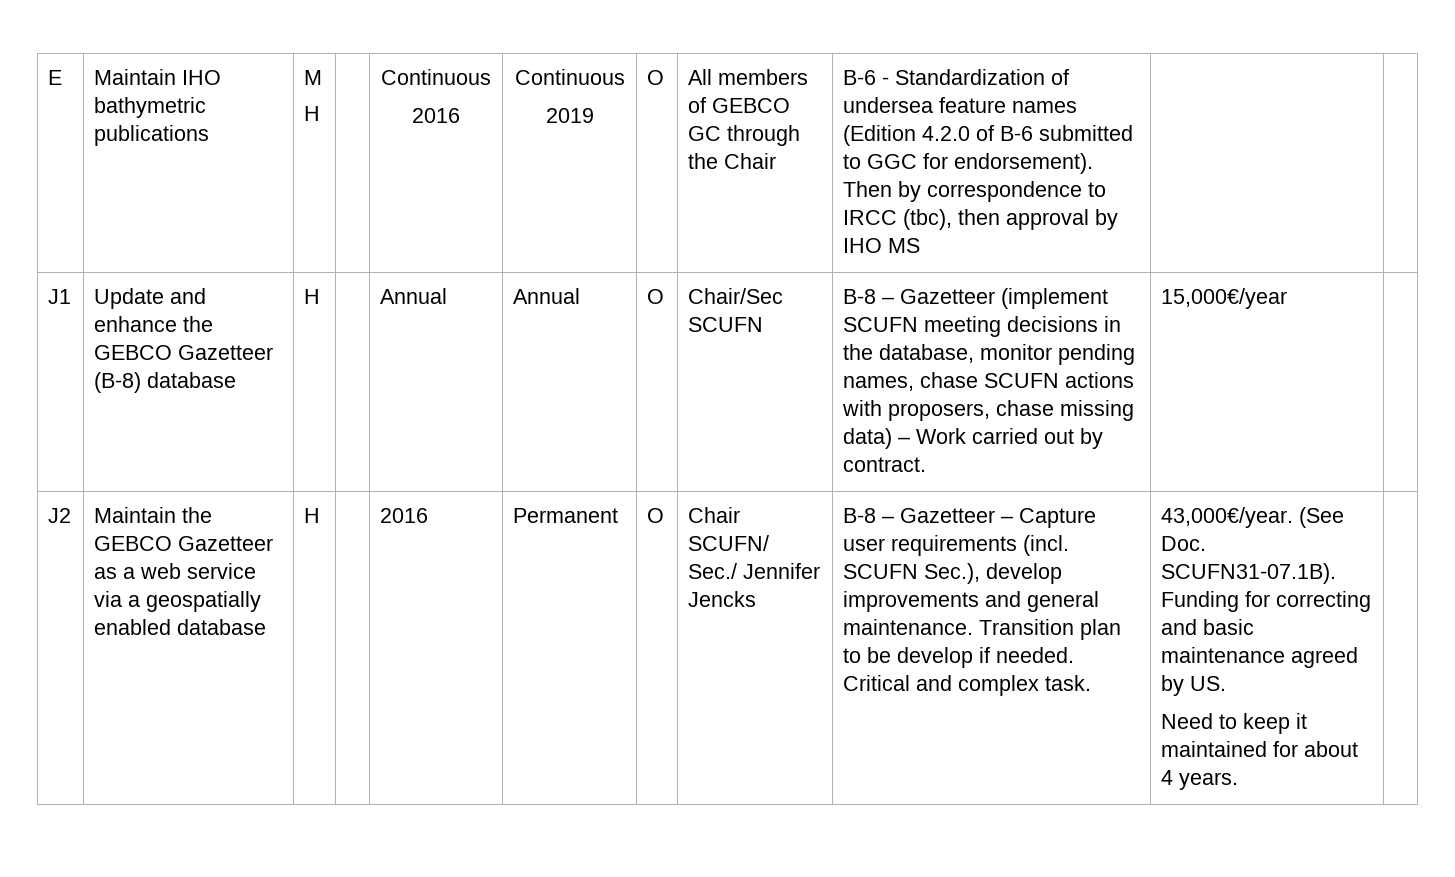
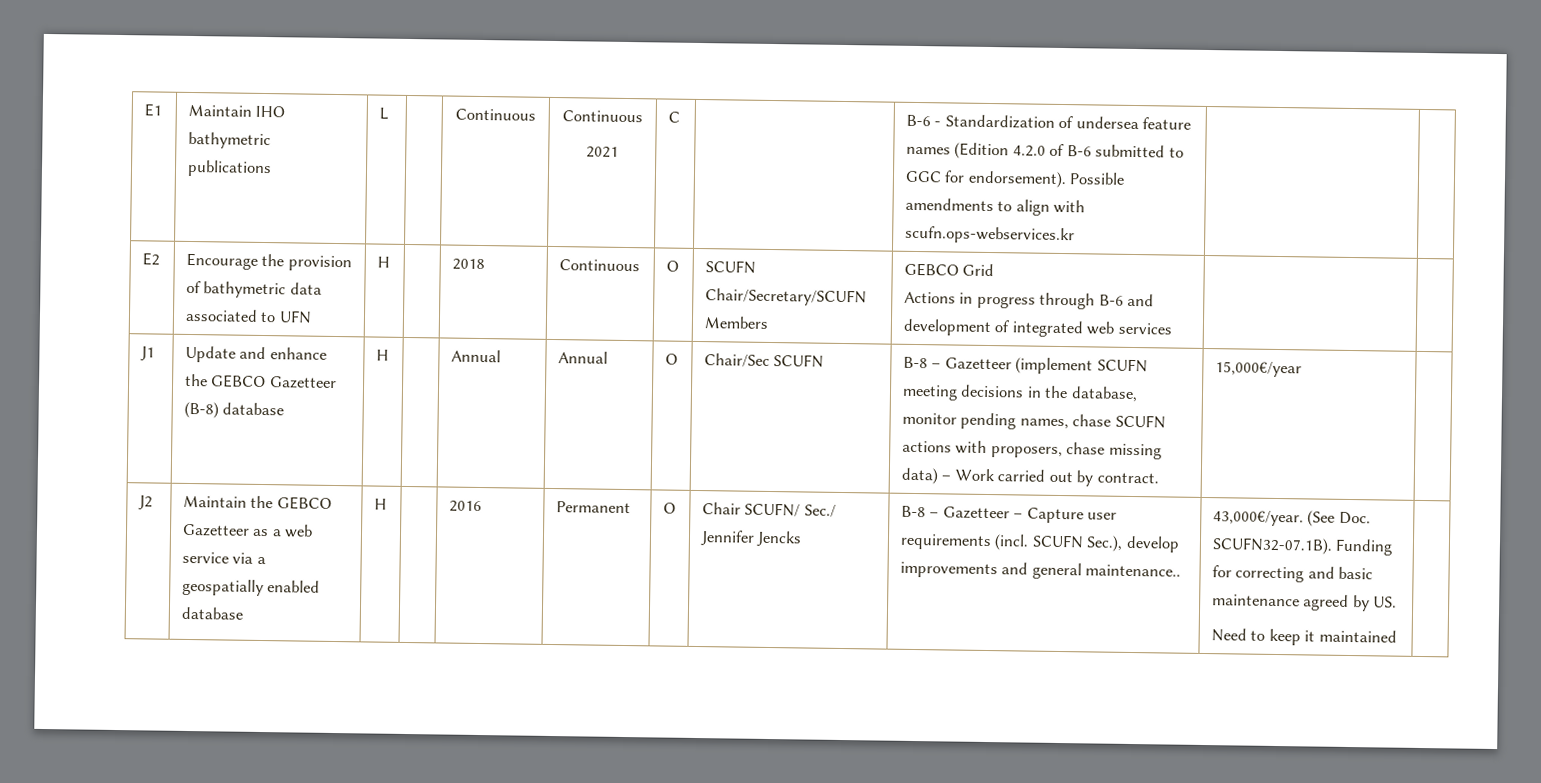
[48,70,63,85] E -> [144,103,163,117] E1
[304,70,323,85] [304,106,321,121] [381,69,491,85] [412,108,460,123] [514,69,625,85] [545,108,594,123] [647,70,665,85] [688,69,809,85] [688,97,791,113] [688,125,801,146] [688,153,777,169] M // H | | Continuous // 2016 | Continuous // 2019 | O | All members of GEBCO GC through the Chair -> [379,107,390,120] [455,108,536,121] [562,110,643,123] [586,146,619,158] [668,111,681,123] L | | Continuous | Continuous // 2021 | C |
[843,181,1107,202] [843,209,1119,230] [843,238,921,253] Then by correspondence to IRCC (tbc), then approval by IHO MS -> [1069,172,1126,185] [905,197,1086,216] [905,225,1076,245] [142,252,161,266] [186,252,352,272] [186,280,322,299] [185,308,312,324] [377,256,391,268] [452,258,486,271] [559,259,641,272] [666,260,680,272] [705,260,757,274] [705,288,868,307] [704,316,770,329] [904,262,995,277] [904,291,1155,310] [903,318,1172,338] Possible amendments to align with scufn.ops-webservices.kr | | // E2 | Encourage the provision of bathymetric data associated to UFN | H | | 2018 | Continuous | O | SCUFN Chair/Secretary/SCUFN Members | GEBCO Grid // Actions in progress through B-6 and development of integrated web services
[843,619,1122,640] [843,647,1075,668] [843,675,1092,696] maintenance. Transition plan to be develop if needed. Critical and complex task. -> [1085,564,1182,577] maintenance..
[1161,563,1337,584] SCUFN31-07.1B). -> [1212,537,1334,555] SCUFN32-07.1B).
[1273,741,1359,757] [1161,770,1239,790] for about 4 years. -> (1397, 636) none

